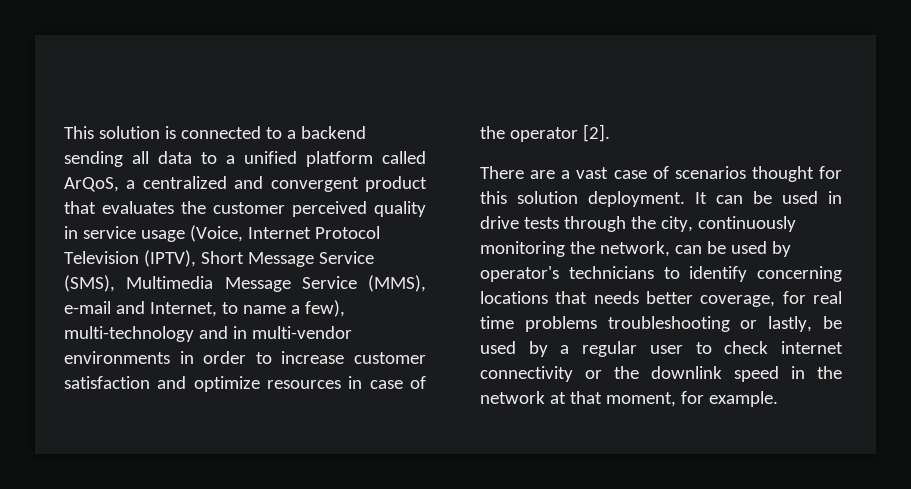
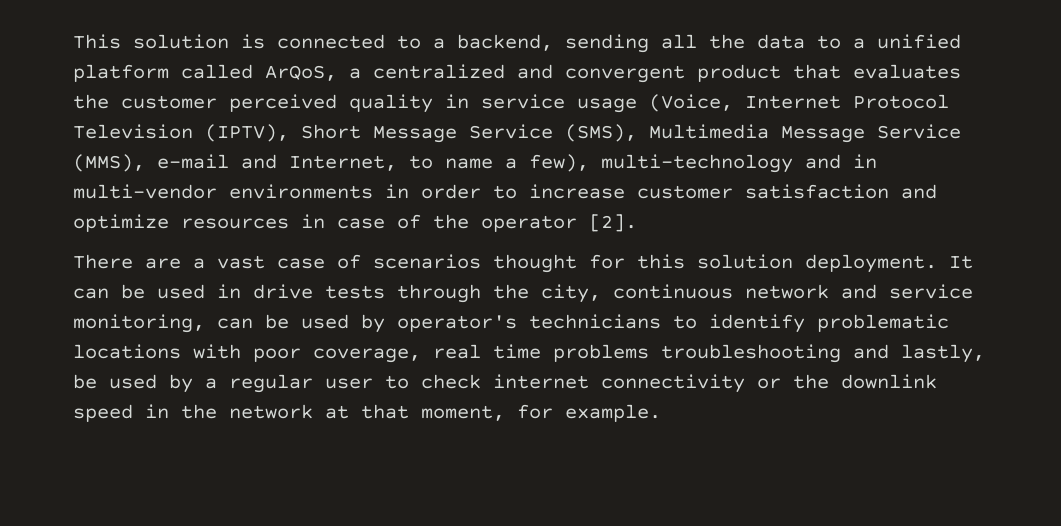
[300,126,366,139] backend -> [457,34,553,51] backend,
(149, 157) none -> [709,34,745,49] the
[697,216,796,232] [480,241,670,257] continuously monitoring the network, -> [613,284,973,299] [73,314,205,333] continuous network and service monitoring,
[757,266,842,282] [480,291,806,307] concerning locations that needs better coverage, for -> [817,314,949,332] [73,344,421,363] problematic locations with poor coverage,
[740,320,758,329] or -> [853,344,889,359] and

